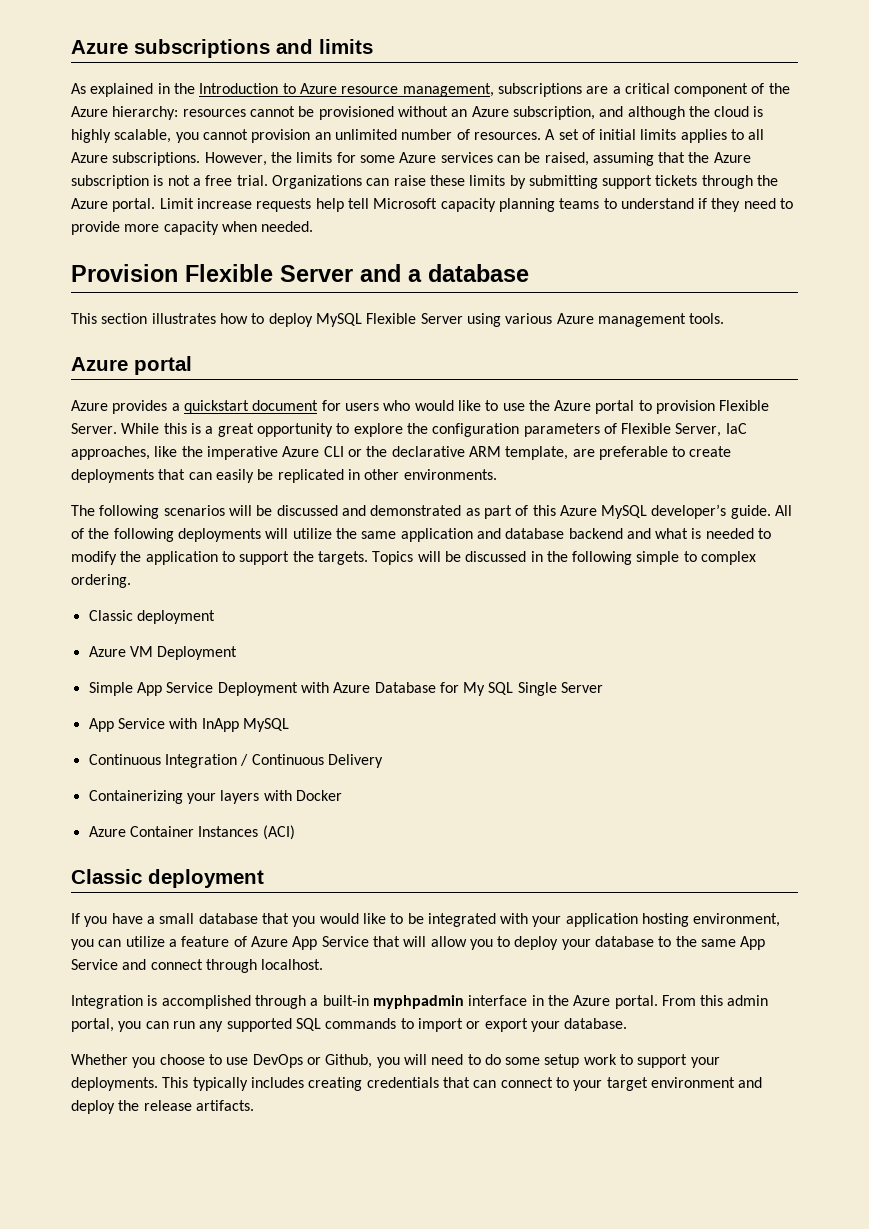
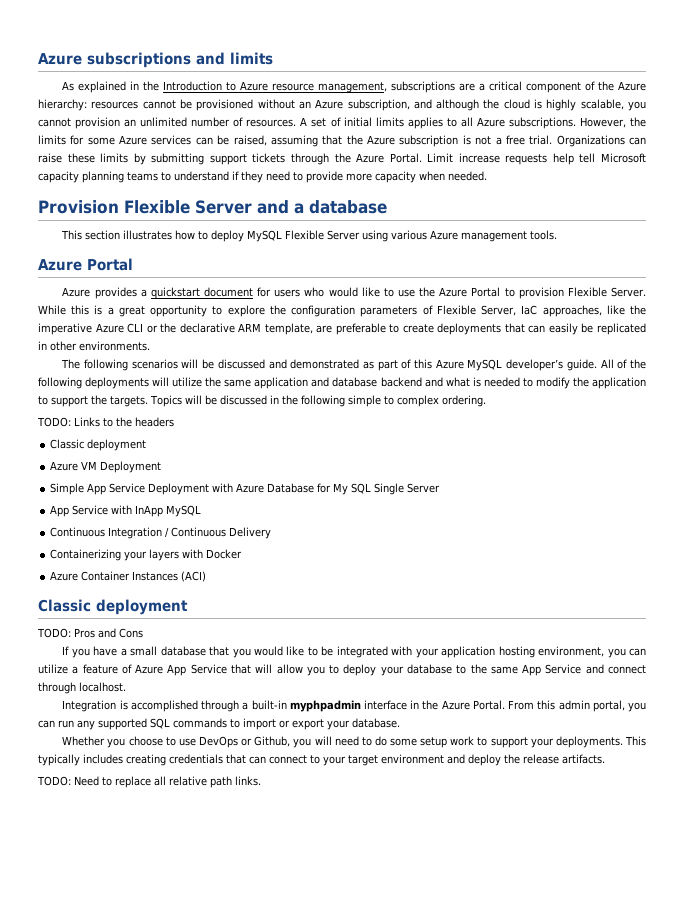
[112,198,156,212] portal. -> [389,153,422,163] Portal.
[134,356,192,375] portal -> [87,258,133,271] Portal
[595,400,635,414] portal -> [471,287,501,297] Portal
(131, 581) none -> [37,417,174,427] // TODO: Links to the headers
(264, 878) none -> [37,628,143,638] // TODO: Pros and Cons
[614,995,658,1009] portal. -> [472,700,505,710] Portal.
(254, 1105) none -> [37,776,261,788] // TODO: Need to replace all relative path links.

